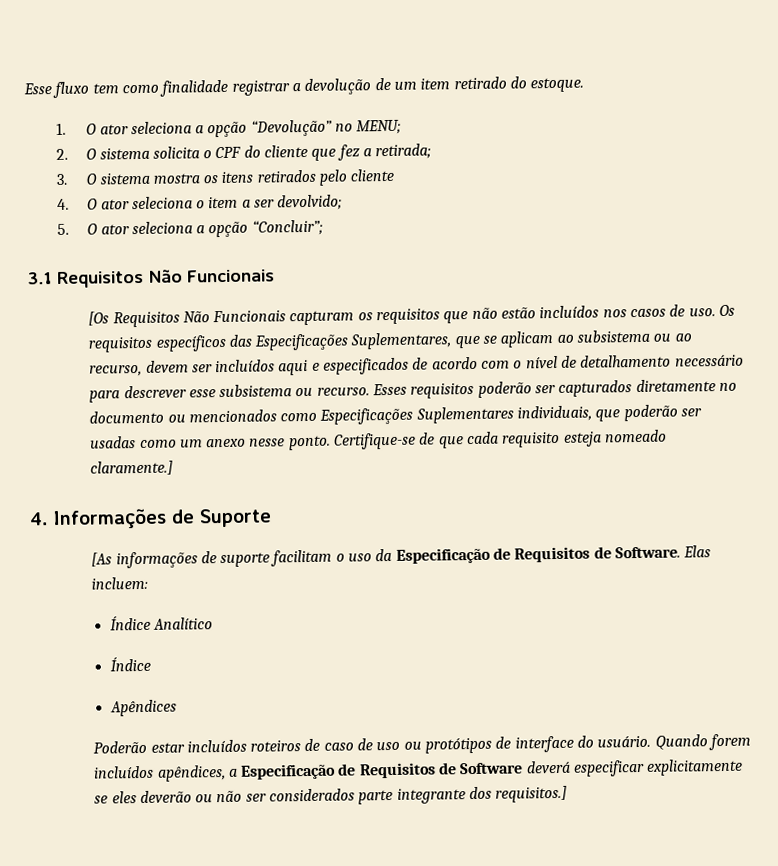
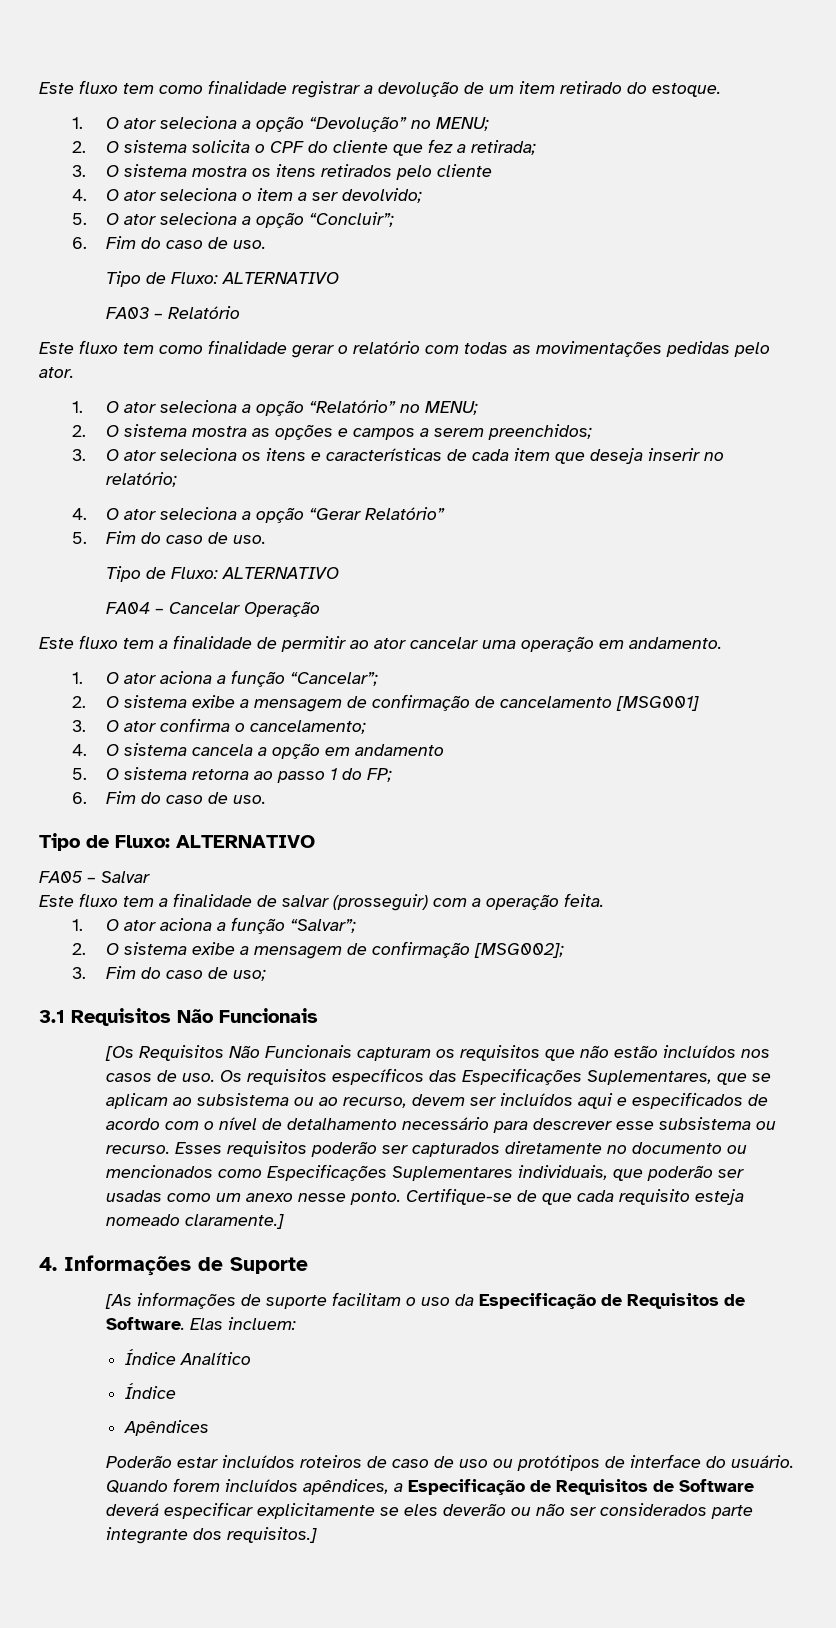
[23,83,52,95] Esse -> [39,82,74,94] Este
(323, 227) none -> [72,236,266,249] [105,271,339,287] [105,306,240,319] [39,340,770,358] [39,367,74,378] [72,400,478,416] [72,424,592,440] [72,448,724,464] [105,472,177,487] [72,507,445,523] [72,531,266,544] [105,566,339,582] [105,601,320,617] [39,635,722,652] [72,670,378,687] [72,694,699,712] [72,718,366,734] [72,743,444,759] [72,767,392,783] [72,791,266,804] [39,833,315,851] [39,871,150,883] [39,893,604,911] [72,917,356,934] [72,941,564,959] [72,966,266,981] // 6. Fim do caso de uso. // Tipo de Fluxo: ALTERNATIVO // FA03 – Relatório // Este fluxo tem como finalidade gerar o relatório com todas as movimentações pedidas pelo ator. // 1. O ator seleciona a opção “Relatório” no MENU; // 2. O sistema mostra as opções e campos a serem preenchidos; // 3. O ator seleciona os itens e características de cada item que deseja inserir no relatório; // 4. O ator seleciona a opção “Gerar Relatório” // 5. Fim do caso de uso. // Tipo de Fluxo: ALTERNATIVO // FA04 – Cancelar Operação // Este fluxo tem a finalidade de permitir ao ator cancelar uma operação em andamento. // 1. O ator aciona a função “Cancelar”; // 2. O sistema exibe a mensagem de confirmação de cancelamento [MSG001] // 3. O ator confirma o cancelamento; // 4. O sistema cancela a opção em andamento // 5. O sistema retorna ao passo 1 do FP; // 6. Fim do caso de uso. // Tipo de Fluxo: ALTERNATIVO // FA05 – Salvar // Este fluxo tem a finalidade de salvar (prosseguir) com a operação feita. // 1. O ator aciona a função “Salvar”; // 2. O sistema exibe a mensagem de confirmação [MSG002]; // 3. Fim do caso de uso;

